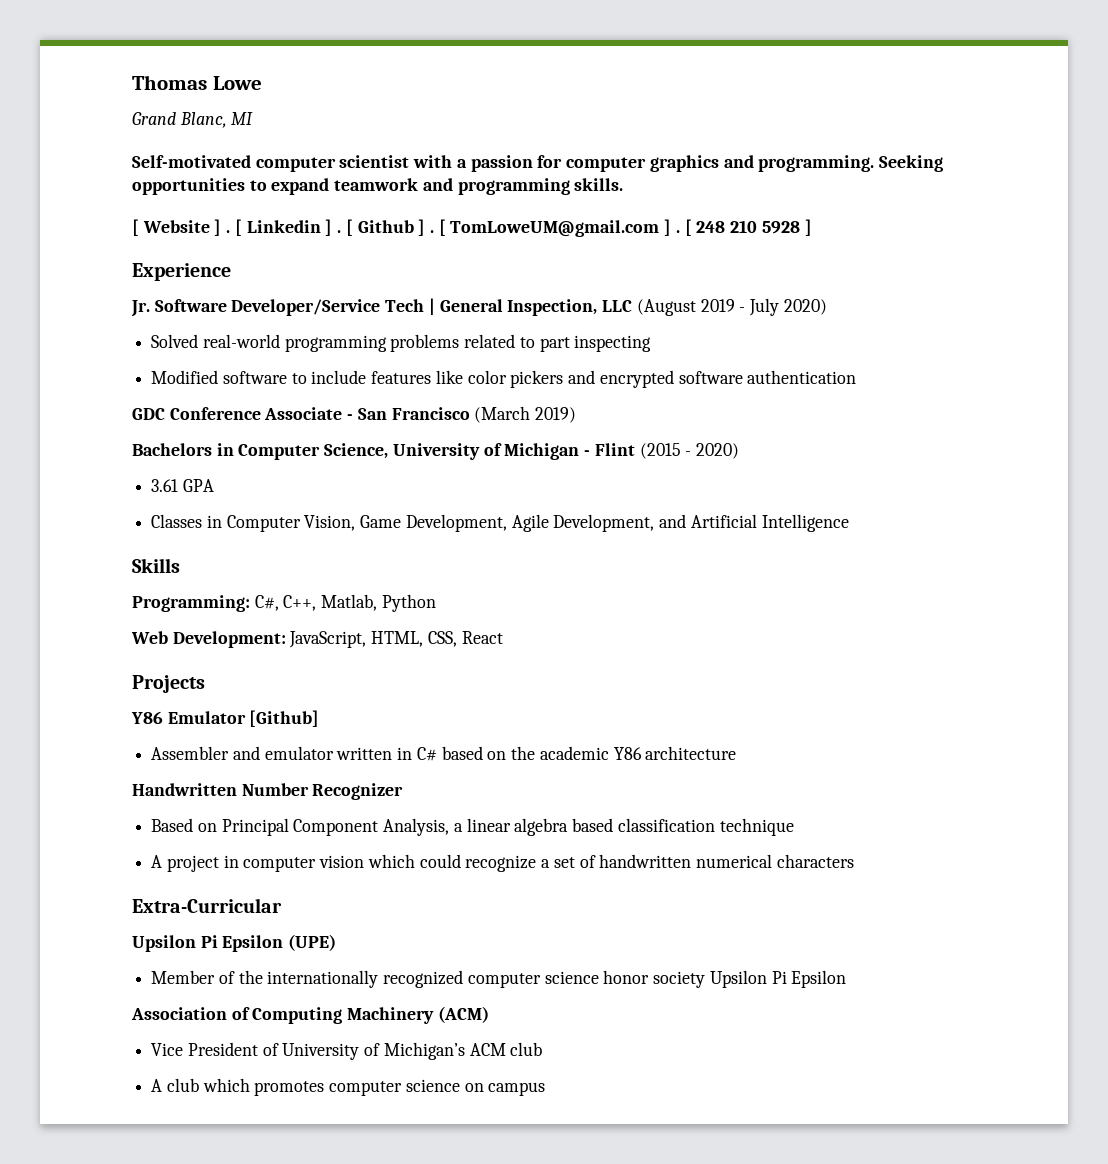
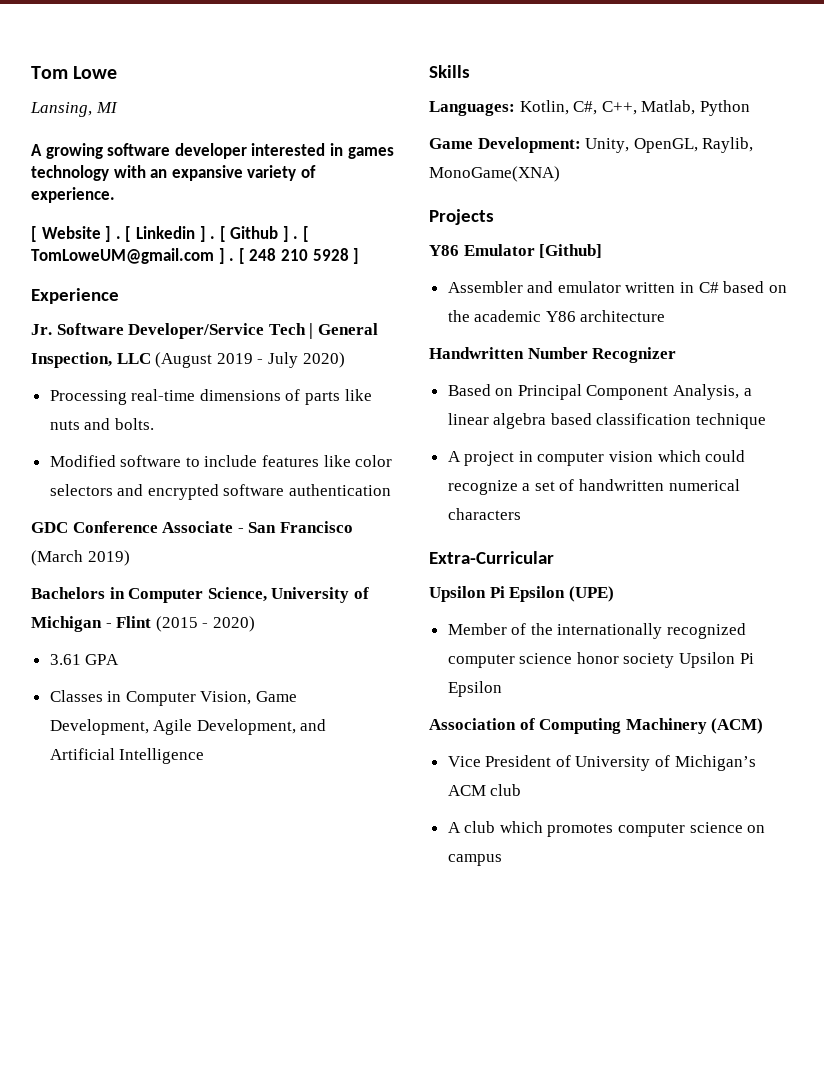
[132,75,207,90] Thomas -> [31,66,68,79] Tom
[132,112,227,128] Grand Blanc, -> [30,102,92,117] Lansing,
[132,155,943,172] [132,178,624,195] Self-motivated computer scientist with a passion for computer graphics and programming. Seeking opportunities to expand teamwork and programming skills. -> [31,143,394,159] [31,165,316,181] [31,187,115,203] A growing software developer interested in games technology with an expansive variety of experience.
[151,334,652,352] Solved real-world programming problems related to part inspecting -> [49,389,372,405] [49,418,154,430] Processing real-time dimensions of parts like nuts and bolts.
[510,370,564,388] pickers -> [49,484,113,496] selectors
[132,595,250,612] Programming: -> [429,100,569,116] Languages: Kotlin,
[131,631,503,648] Web Development: JavaScript, HTML, CSS, React -> [429,137,754,153] [429,166,560,182] Game Development: Unity, OpenGL, Raylib, MonoGame(XNA)

